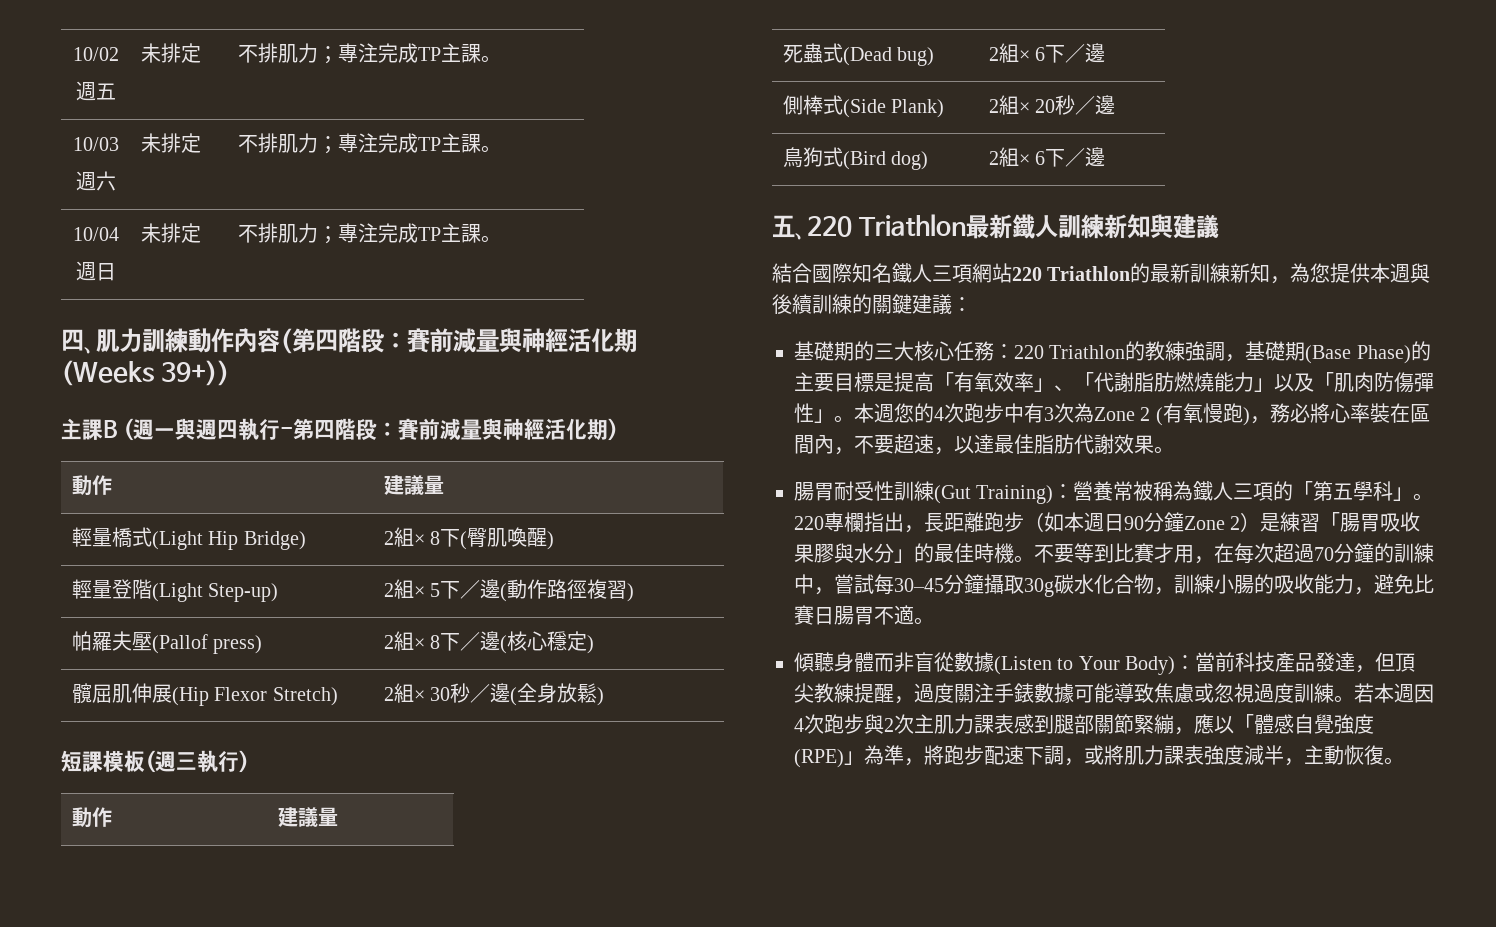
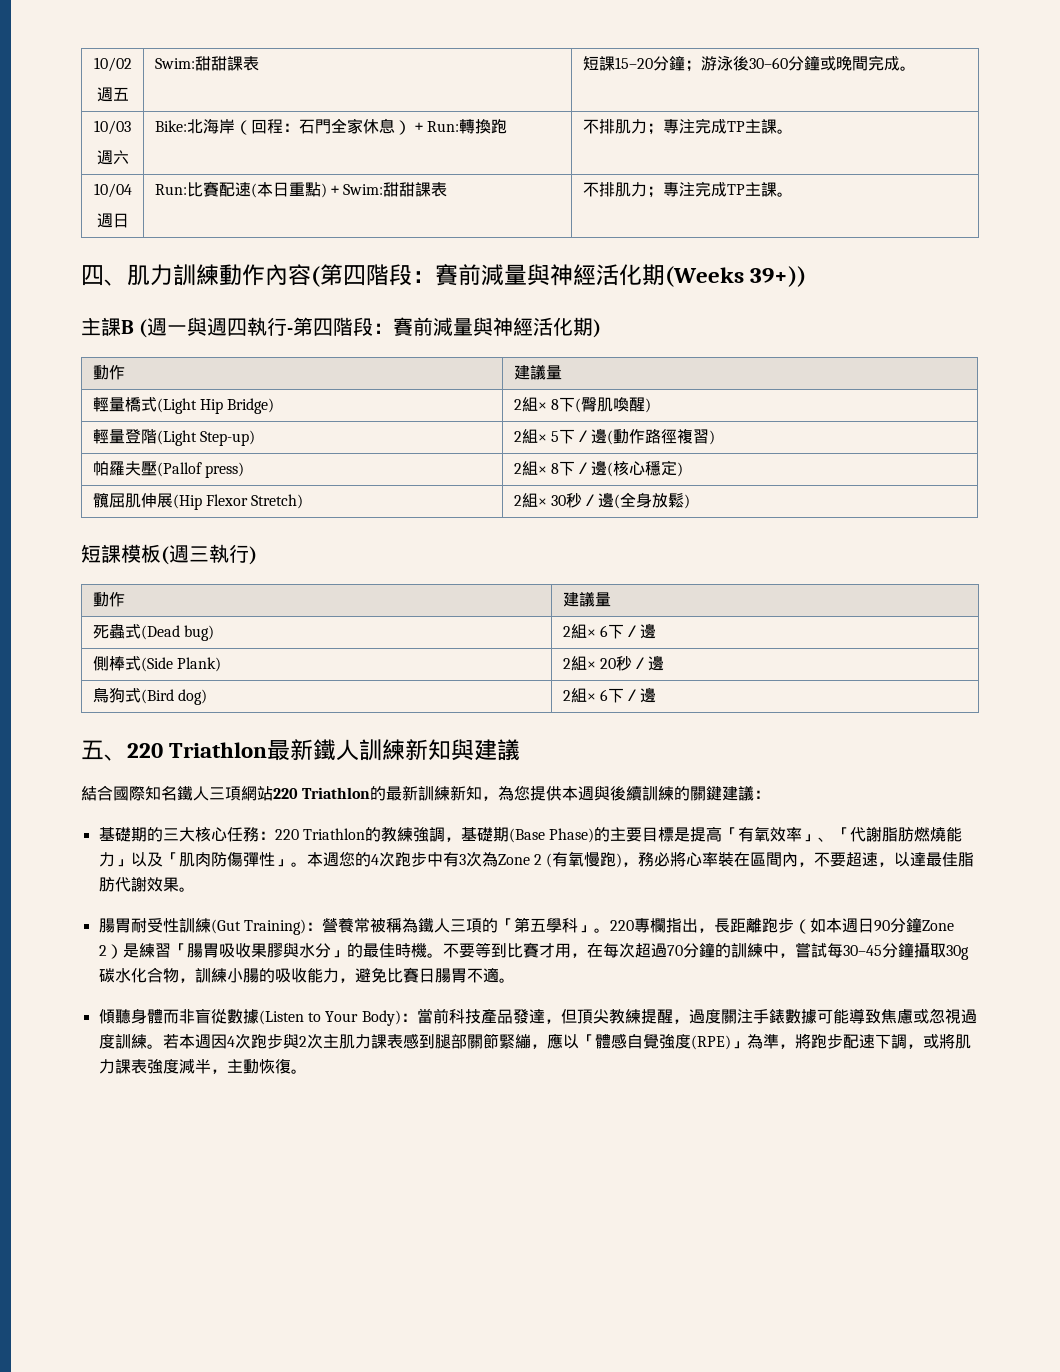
[140,43,201,63] [237,43,501,64] [73,137,119,151] [76,171,116,191] [140,133,201,153] 未排定 | 不排肌力；專注完成TP主課。 // 10/03 // 週六 | 未排定 -> [154,56,259,71] [582,55,916,72] [94,120,131,135] [96,150,129,165] [154,118,507,135] Swim:甜甜課表 | 短課15–20分鐘；游泳後30–60分鐘或晚間完成。 // 10/03 // 週六 | Bike:北海岸（回程：石門全家休息）＋Run:轉換跑
[140,223,201,243] 未排定 -> [154,181,447,198] Run:比賽配速(本日重點)＋Swim:甜甜課表

